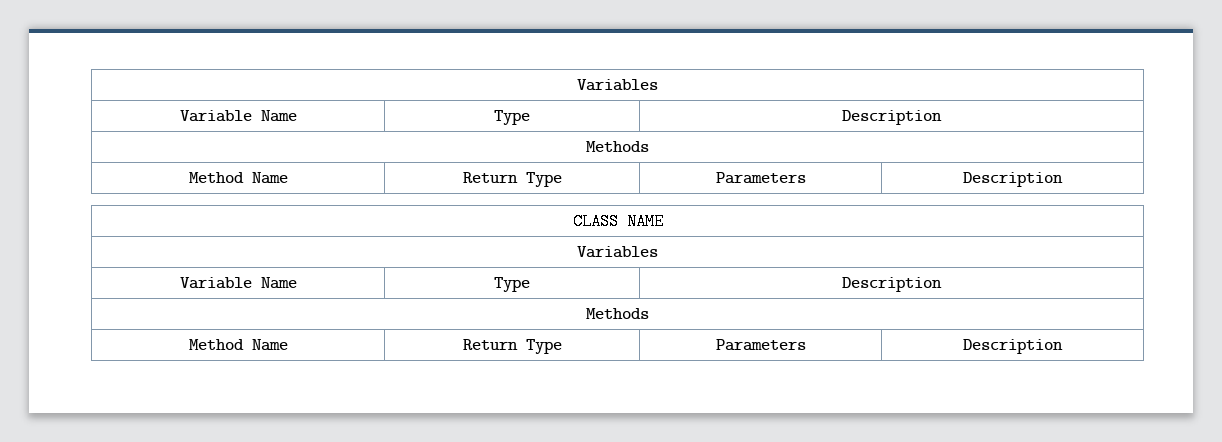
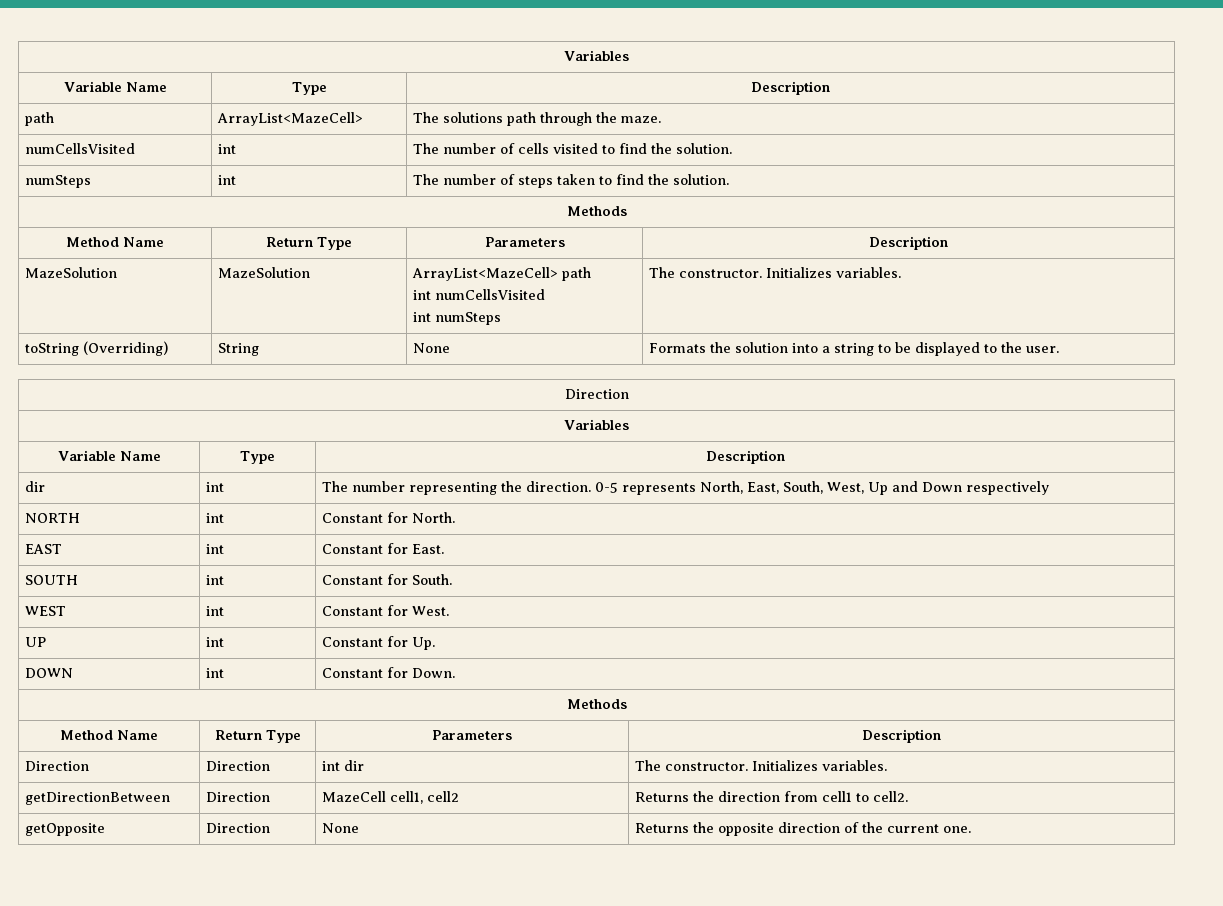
[577,79,658,91] [179,110,297,122] [494,110,530,125] [842,110,942,125] [586,141,649,152] [188,172,288,184] [462,172,562,187] [715,172,806,184] [963,172,1063,187] [572,213,664,230] [577,246,658,258] [179,277,297,289] [494,277,530,292] [842,277,942,292] [586,308,649,319] [188,339,288,351] [462,339,562,354] [715,339,806,351] [963,339,1063,354] Variables // Variable Name | Type | Description // Methods // Method Name | Return Type | Parameters | Description // CLASS NAME // Variables // Variable Name | Type | Description // Methods // Method Name | Return Type | Parameters | Description -> [564,50,629,61] [63,81,167,92] [291,82,327,95] [751,81,830,95] [25,112,55,126] [217,112,364,126] [413,112,662,126] [25,143,136,154] [218,144,237,154] [413,143,733,154] [25,175,92,188] [218,175,237,185] [413,174,730,188] [566,206,627,216] [66,237,164,247] [266,237,352,250] [484,237,565,247] [869,236,948,250] [25,267,118,278] [218,267,311,278] [412,267,592,281] [413,289,546,300] [413,312,502,325] [649,267,902,278] [25,341,169,356] [218,343,260,356] [413,343,451,353] [649,342,1060,356] [564,389,629,399] [564,419,629,430] [57,450,161,461] [240,451,275,464] [705,450,785,464] [25,481,46,492] [206,482,225,492] [322,481,1050,495] [25,513,81,523] [206,513,225,523] [322,512,456,523] [25,544,63,554] [206,544,225,554] [322,543,445,554] [25,575,79,585] [206,575,225,585] [322,574,453,585] [25,606,67,616] [206,606,225,616] [322,605,450,616] [25,637,47,647] [206,637,225,647] [322,636,436,650] [25,668,74,678] [206,668,225,678] [322,667,456,678] [566,699,627,709] [59,730,158,740] [214,730,301,743] [432,730,512,740] [862,729,941,743] [25,761,90,771] [206,761,271,771] [322,760,365,771] [635,760,888,771] [25,792,171,805] [206,792,271,802] [322,791,460,804] [635,791,909,802] [25,823,106,836] [206,823,271,833] [322,823,360,833] [635,822,972,836] Variables // Variable Name | Type | Description // path | ArrayList<MazeCell> | The solutions path through the maze. // numCellsVisited | int | The number of cells visited to find the solution. // numSteps | int | The number of steps taken to find the solution. // Methods // Method Name | Return Type | Parameters | Description // MazeSolution | MazeSolution | ArrayList<MazeCell> path // int numCellsVisited // int numSteps | The constructor. Initializes variables. // toString (Overriding) | String | None | Formats the solution into a string to be displayed to the user. // Direction // Variables // Variable Name | Type | Description // dir | int | The number representing the direction. 0-5 represents North, East, South, West, Up and Down respectively // NORTH | int | Constant for North. // EAST | int | Constant for East. // SOUTH | int | Constant for South. // WEST | int | Constant for West. // UP | int | Constant for Up. // DOWN | int | Constant for Down. // Methods // Method Name | Return Type | Parameters | Description // Direction | Direction | int dir | The constructor. Initializes variables. // getDirectionBetween | Direction | MazeCell cell1, cell2 | Returns the direction from cell1 to cell2. // getOpposite | Direction | None | Returns the opposite direction of the current one.

